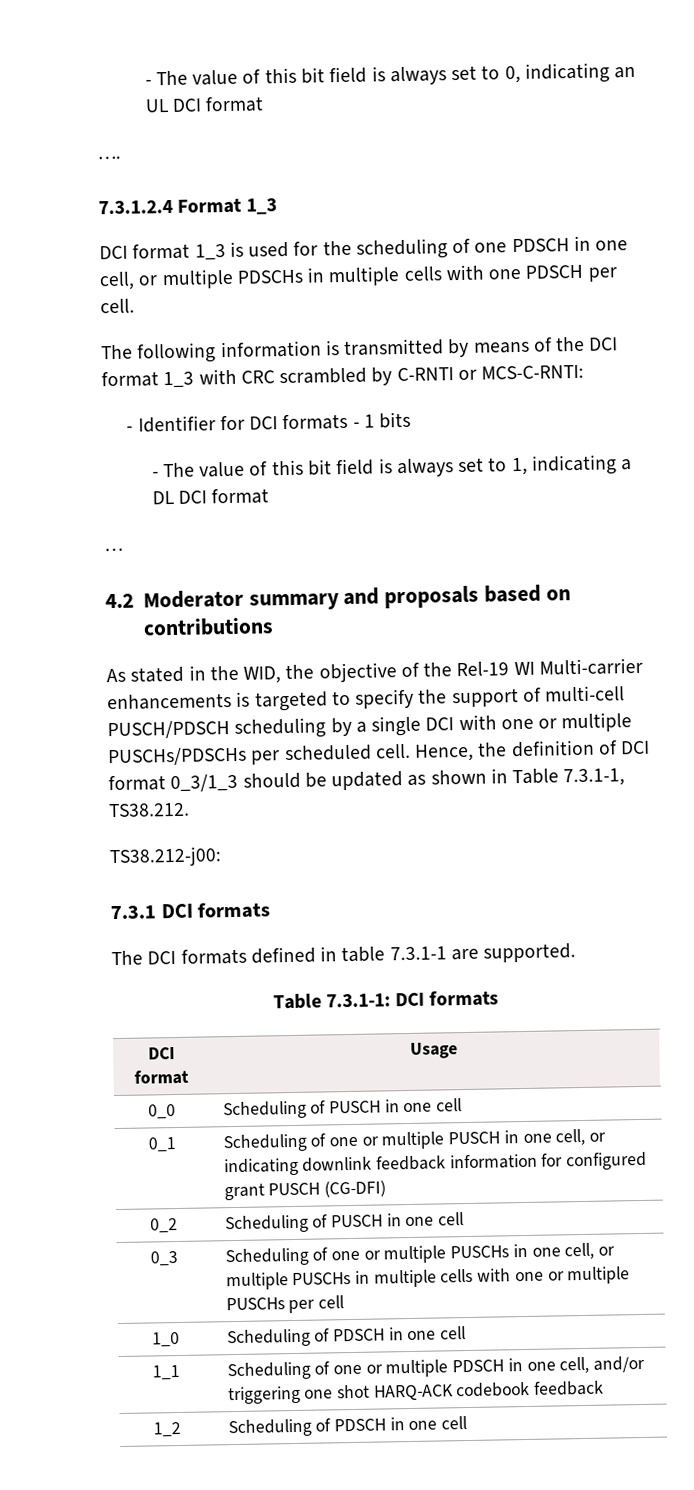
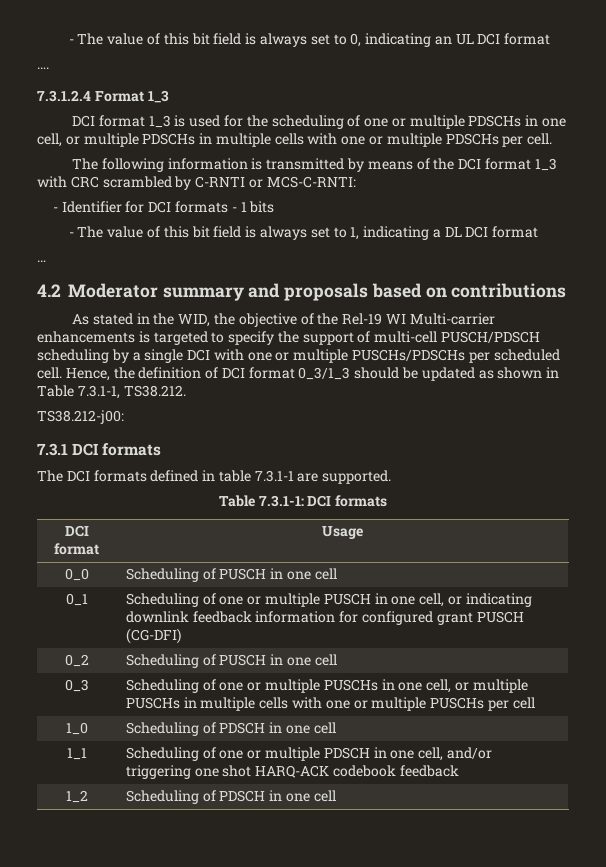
[511,238,570,253] PDSCH -> [391,115,522,129] or multiple PDSCHs
[525,264,584,279] PDSCH -> [369,133,499,147] or multiple PDSCHs

